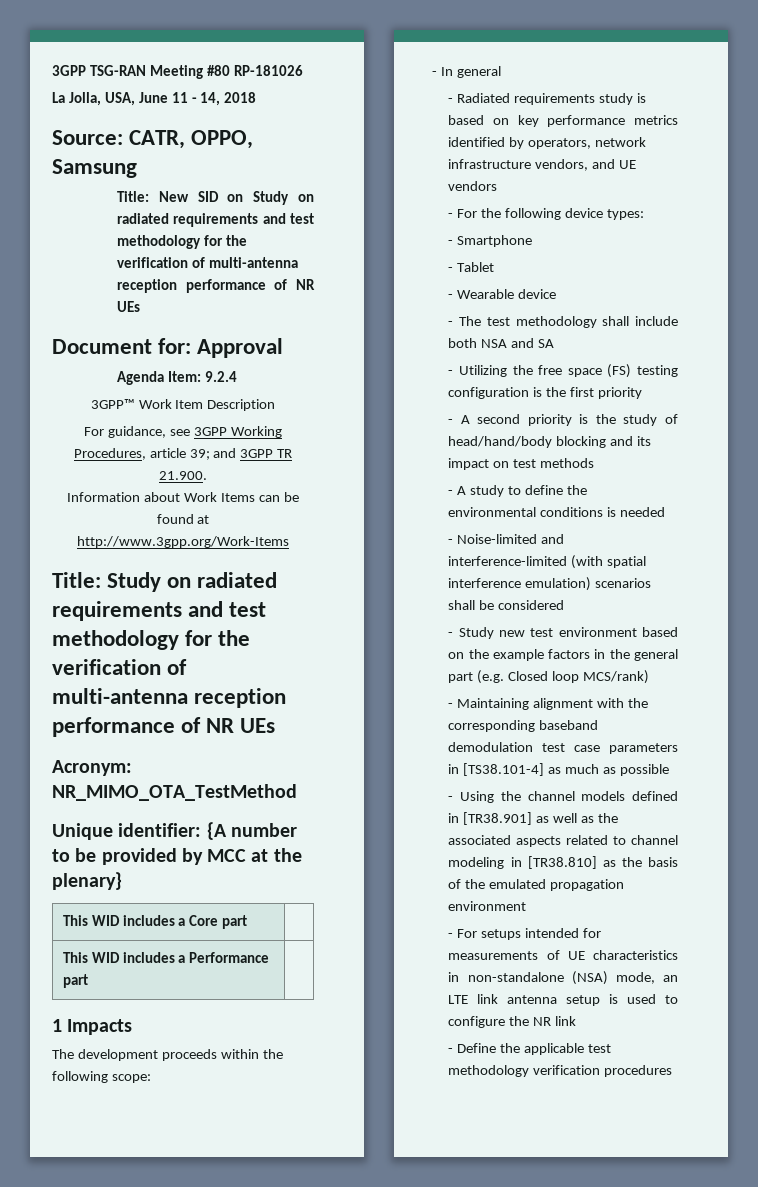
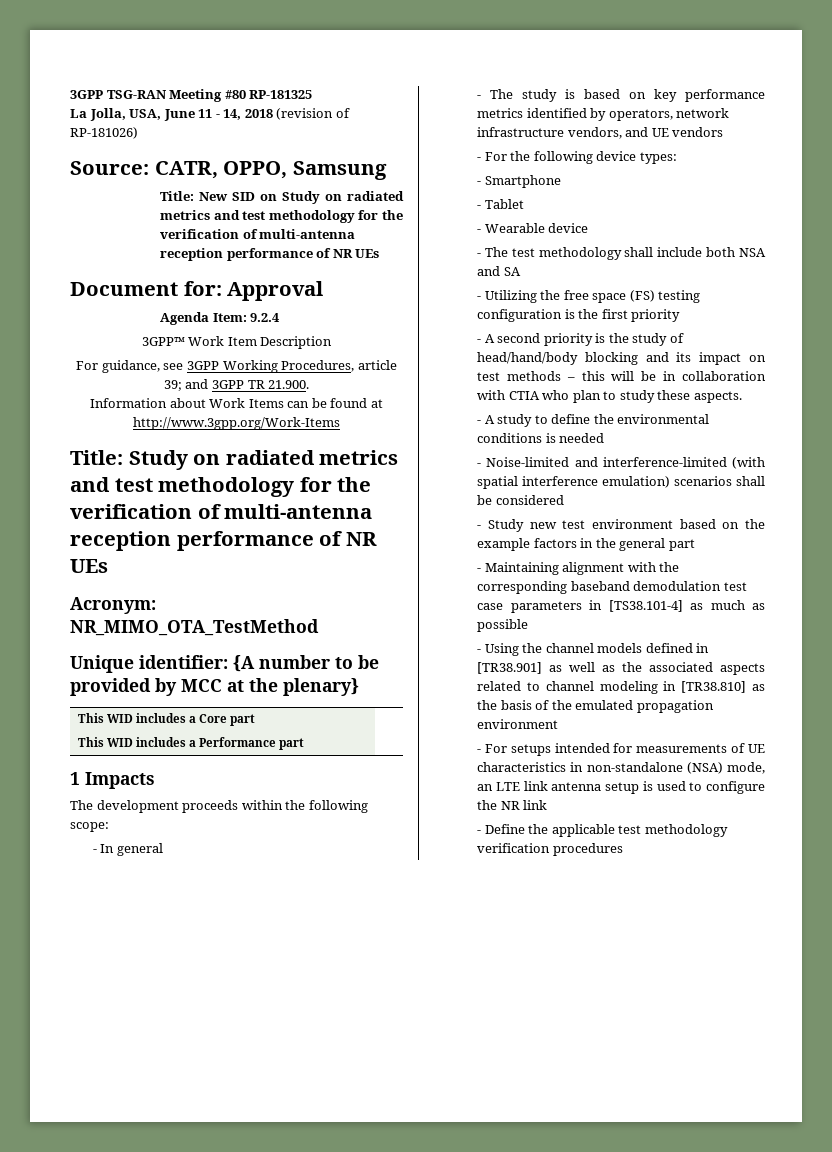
[233,65,303,76] RP-181026 -> [249,90,313,99] RP-181325
(257, 97) none -> [276,108,350,120] [70,127,138,139] (revision of RP-181026)
[173,213,259,227] requirements -> [160,210,211,220] metrics
[52,601,182,621] requirements -> [319,450,399,465] metrics
[457,93,596,105] Radiated requirements -> [490,89,514,99] The
(595, 463) none -> [566,371,767,381] [477,390,742,403] – this will be in collaboration with CTIA who plan to study these aspects.
[477,670,650,684] (e.g. Closed loop MCS/rank) -> (695, 545) none

